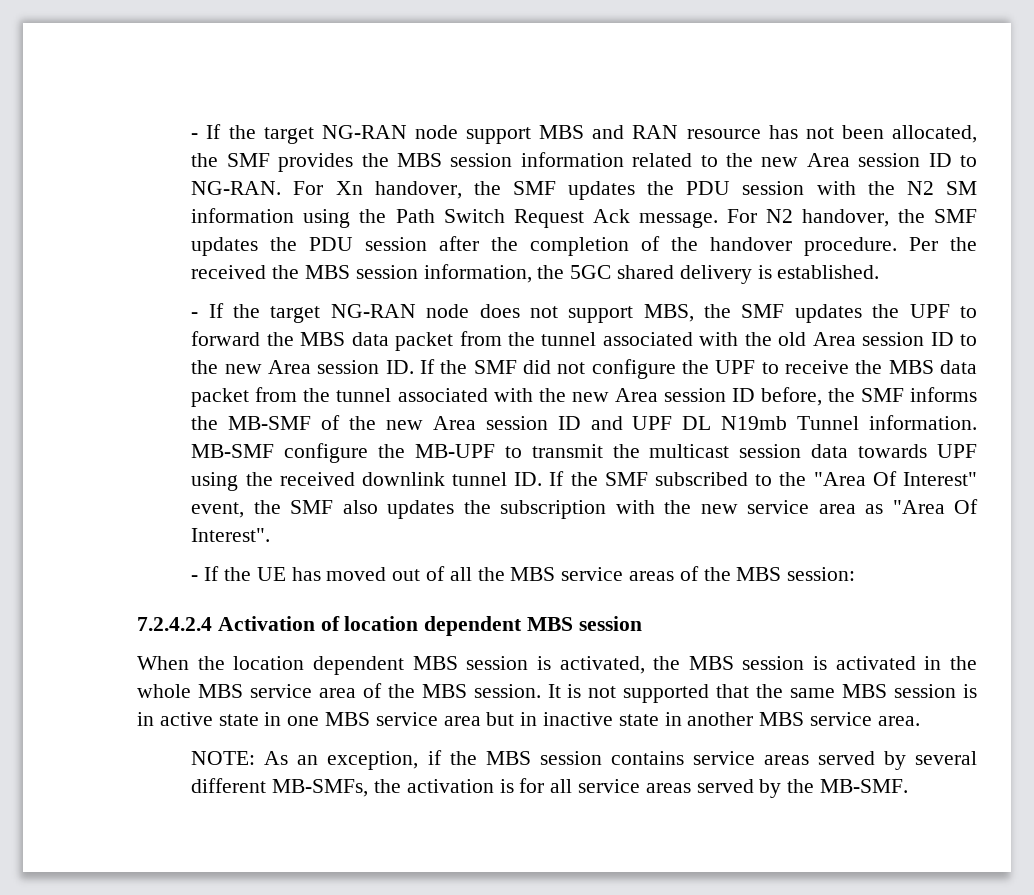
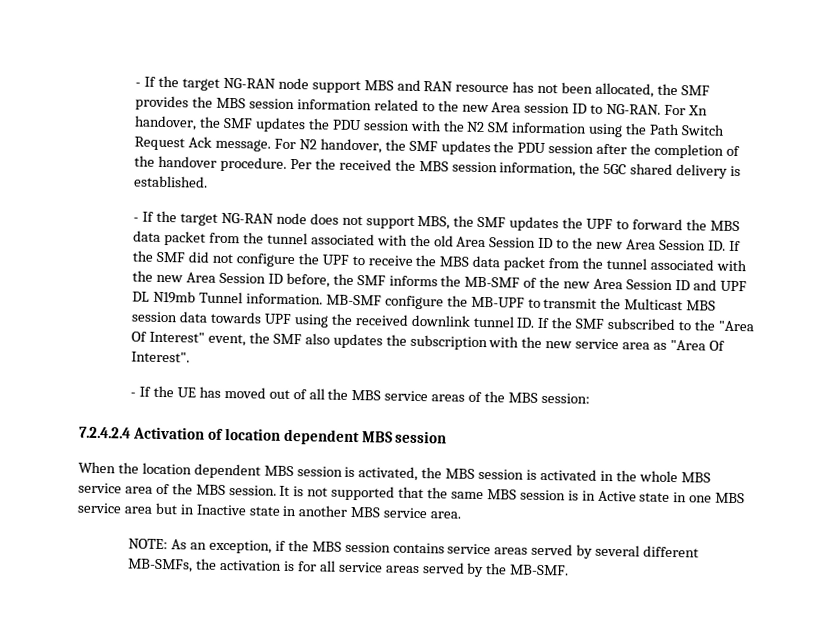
[862,332,925,346] session -> [489,237,537,248] Session
[317,360,380,374] session -> [658,239,706,251] Session
[663,388,726,402] session -> [218,272,266,284] Session
[485,416,548,430] session -> [625,279,673,291] Session
[649,444,730,458] multicast -> [624,298,717,311] Multicast MBS
[159,712,213,726] active -> [597,490,637,502] Active
[543,712,614,726] inactive -> [195,504,247,516] Inactive

